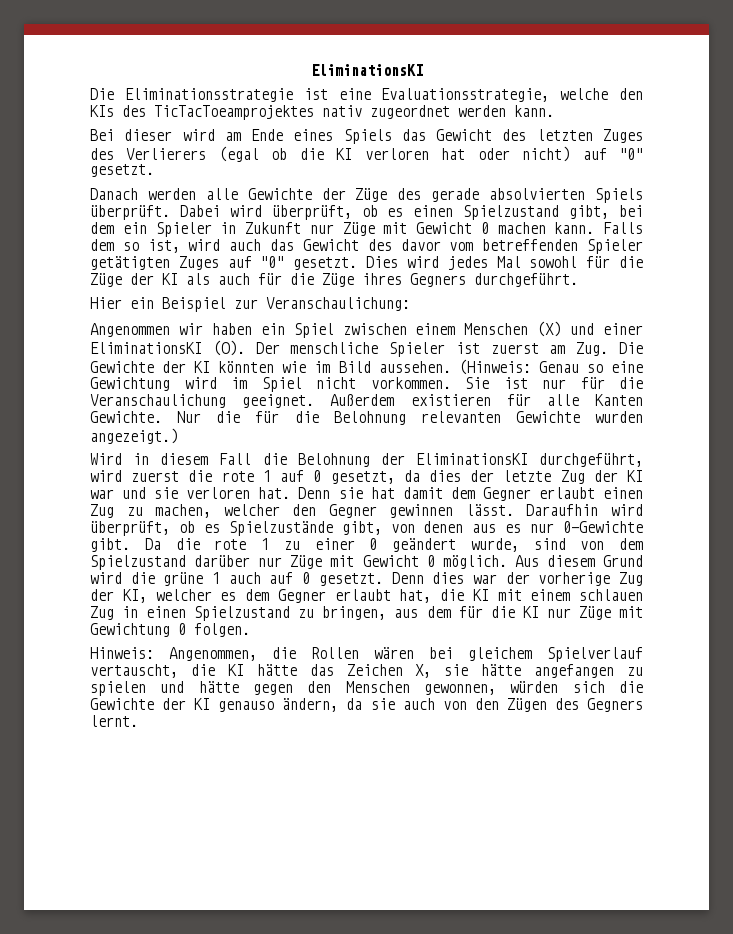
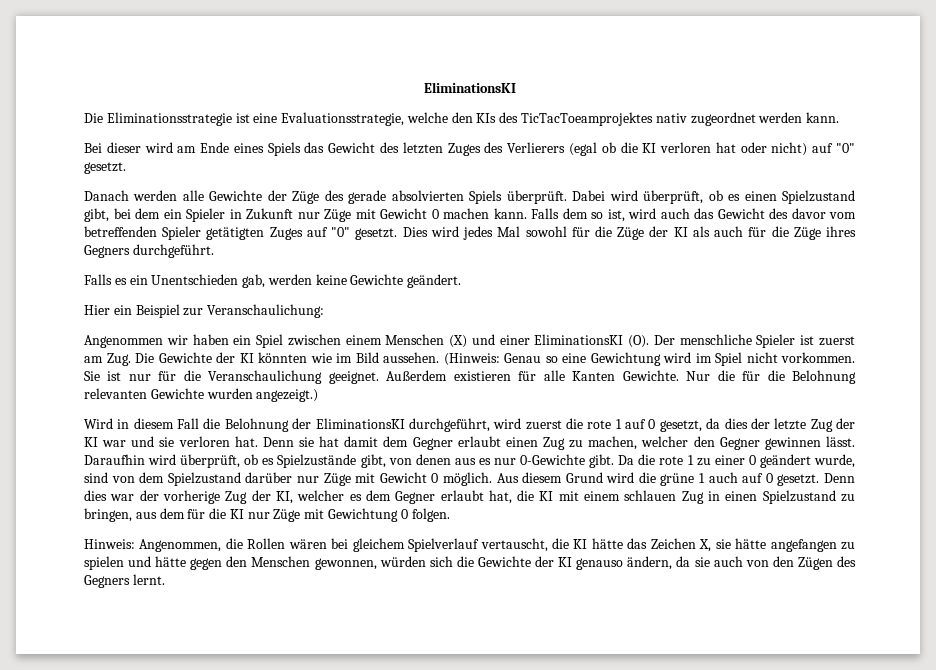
(578, 280) none -> [84,274,462,288] // Falls es ein Unentschieden gab, werden keine Gewichte geändert.

